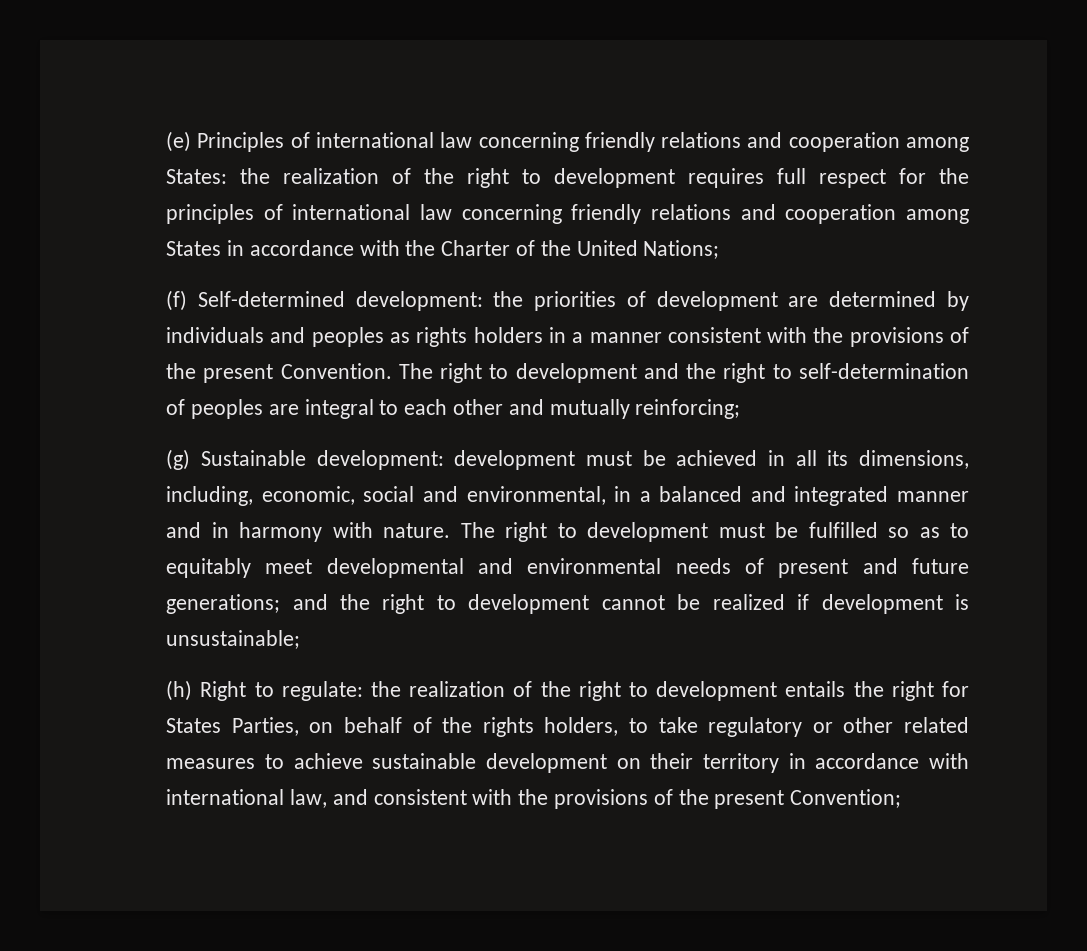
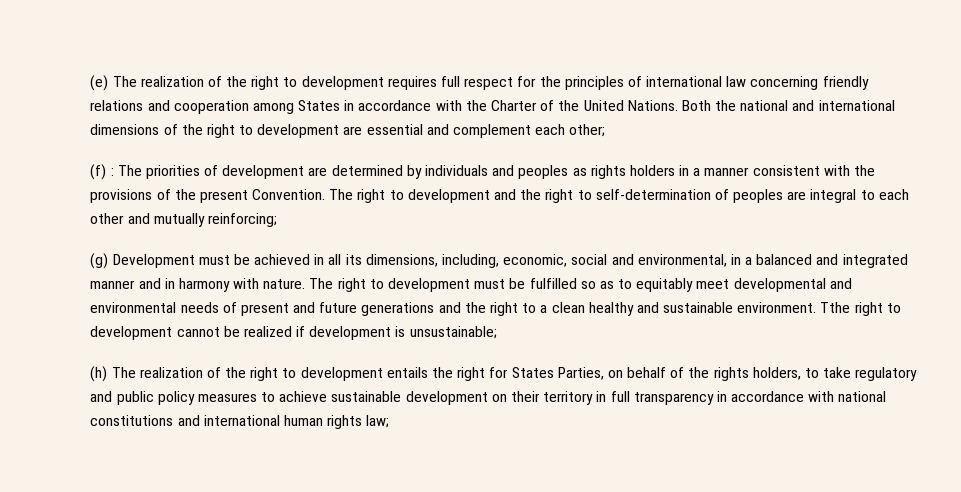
[197,132,969,152] [166,168,271,184] Principles of international law concerning friendly relations and cooperation among States: the -> [112,76,137,87] The
[643,240,720,259] [166,290,524,311] Nations; // (f) Self-determined development: the -> [627,100,895,111] [90,124,606,138] [90,164,142,180] Nations. Both the national and international dimensions of the right to development are essential and complement each other; // (f) : The
[200,450,576,470] Sustainable development: development -> [112,254,195,268] Development
[166,594,456,614] generations; and the right to -> [361,302,901,316] generations and the right to a clean healthy and sustainable environment. Tthe right to
[200,681,401,701] Right to regulate: the -> [111,367,136,378] The
[812,717,970,733] or other related -> [90,391,195,405] and public policy
[815,753,969,769] [166,789,902,809] accordance with international law, and consistent with the provisions of the present Convention; -> [610,391,887,405] [90,415,390,429] full transparency in accordance with national constitutions and international human rights law;

